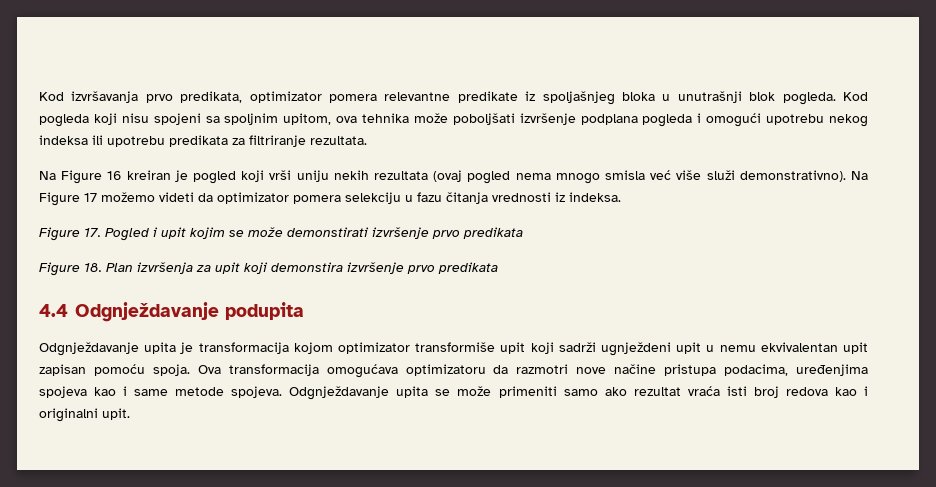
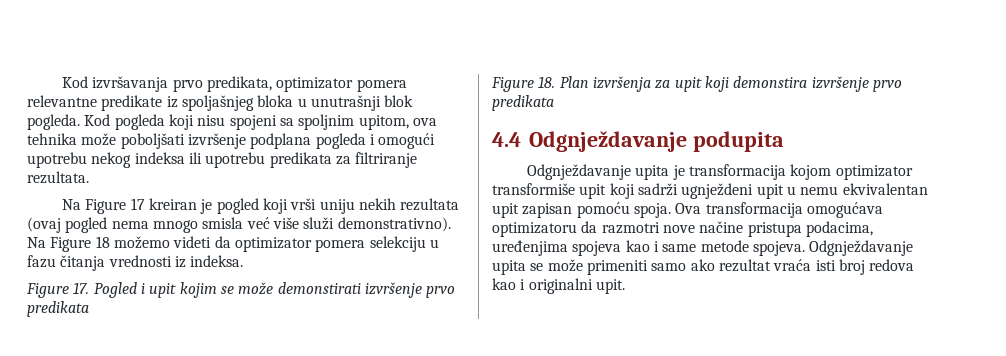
[107,171,122,180] 16 -> [130,198,145,210] 17
[84,193,97,202] 17 -> [95,236,110,248] 18

